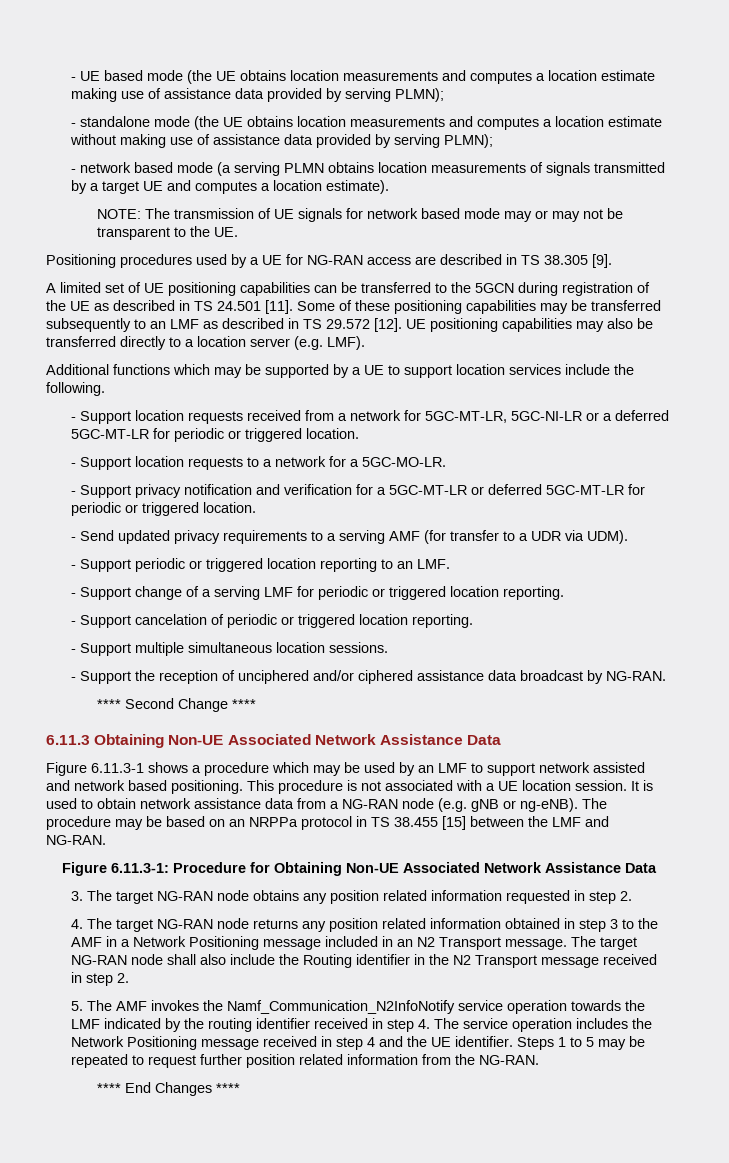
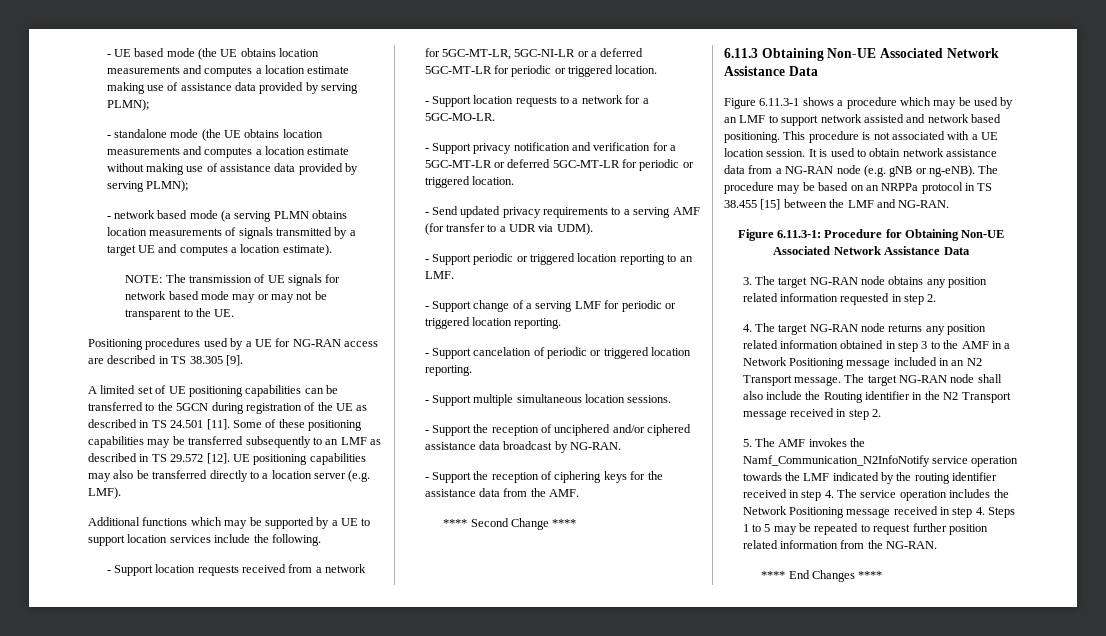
(667, 676) none -> [424,471,663,483] [424,488,580,497] // - Support the reception of ciphering keys for the assistance data from the AMF.
[367,1036,514,1047] 4 and the UE identifier. -> [975,507,985,515] 4.

